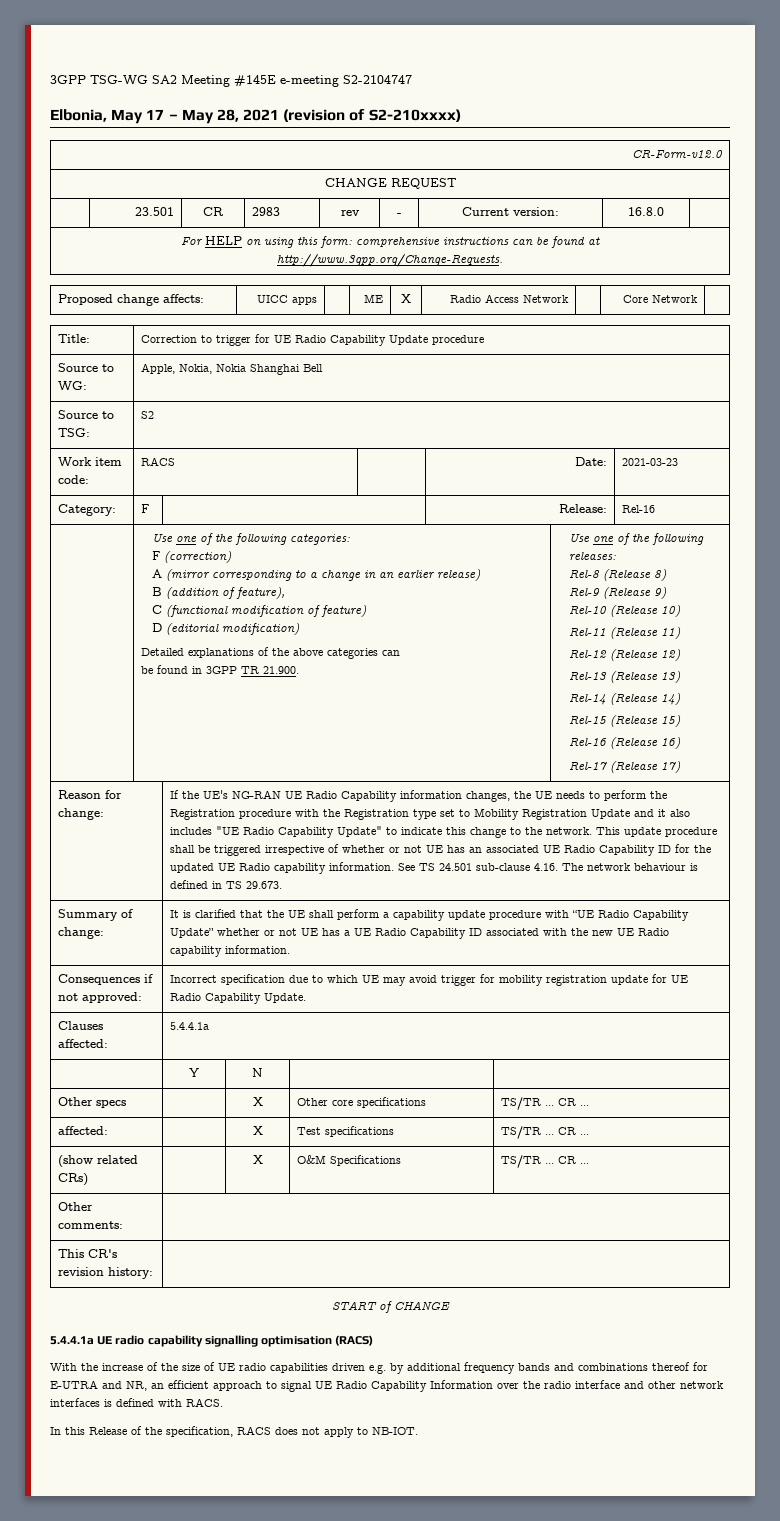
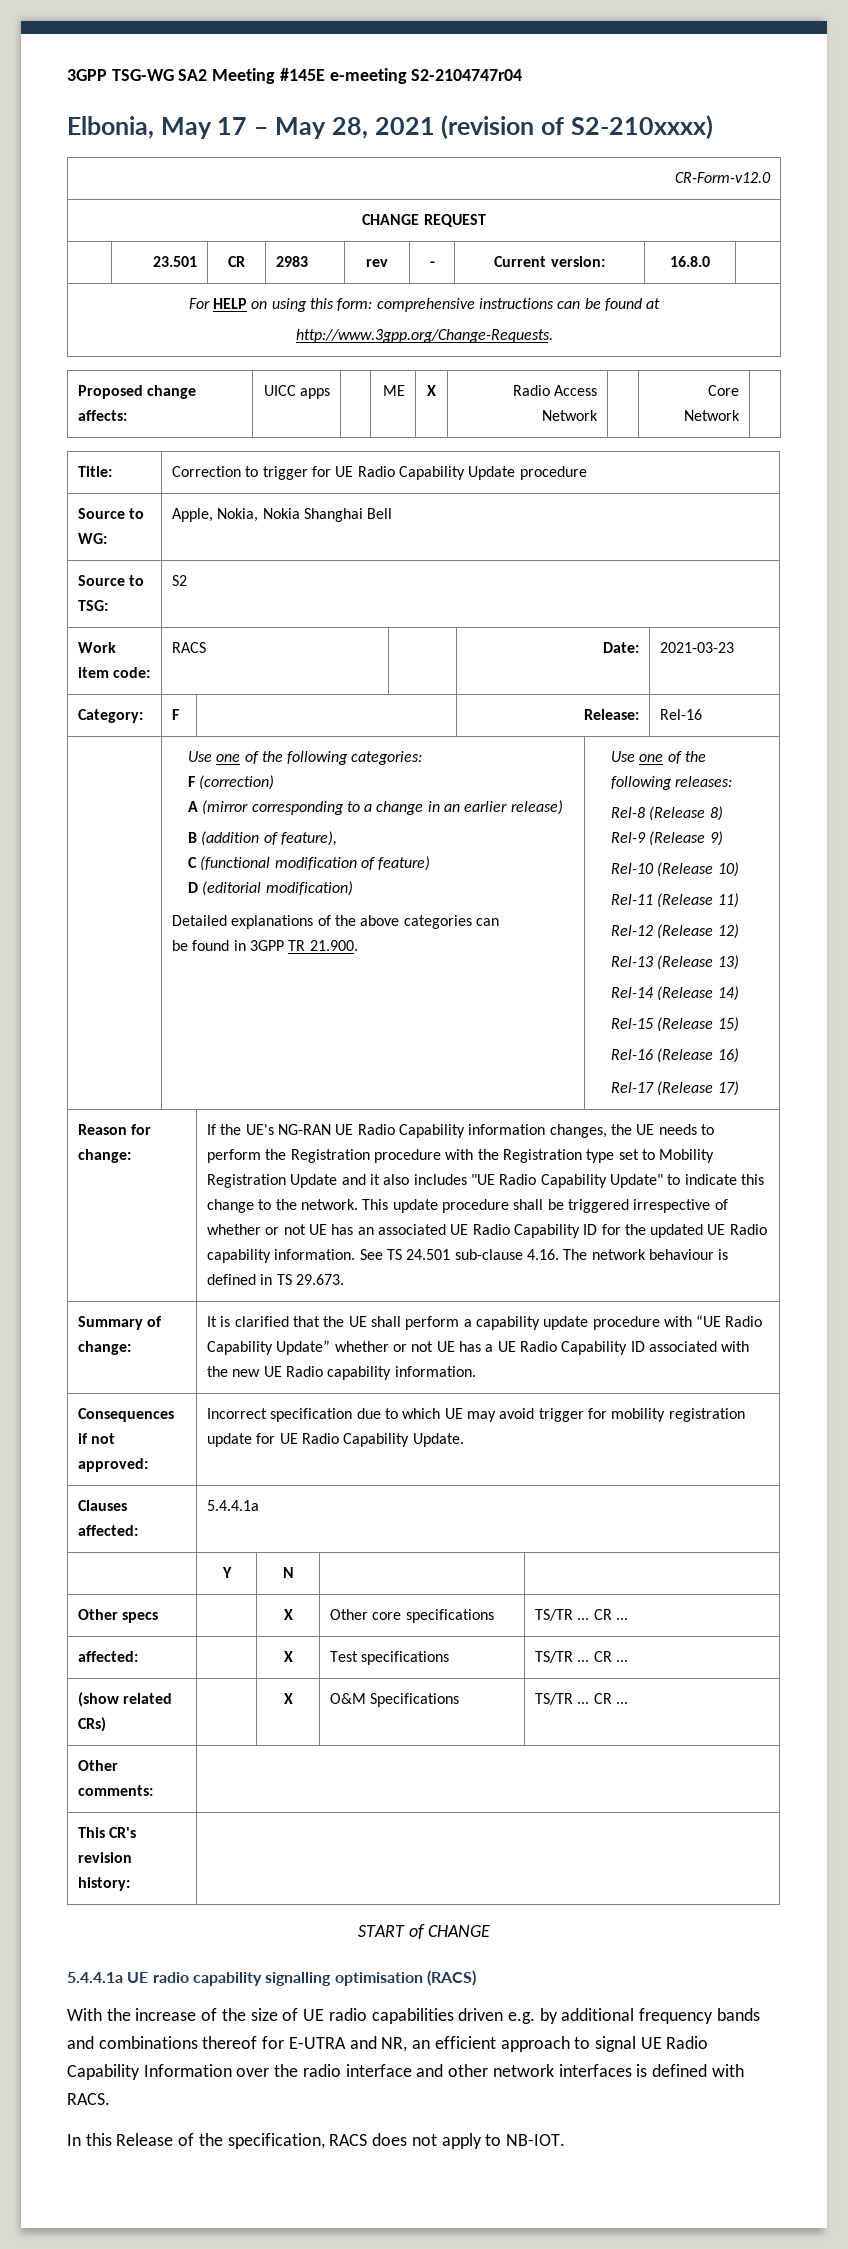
[343,75,412,84] S2-2104747 -> [411,69,523,81] S2-2104747r04

